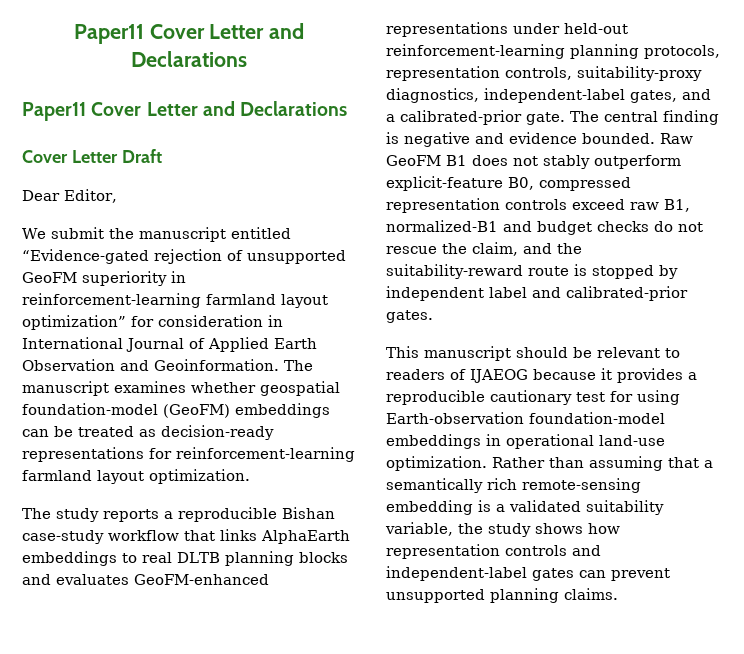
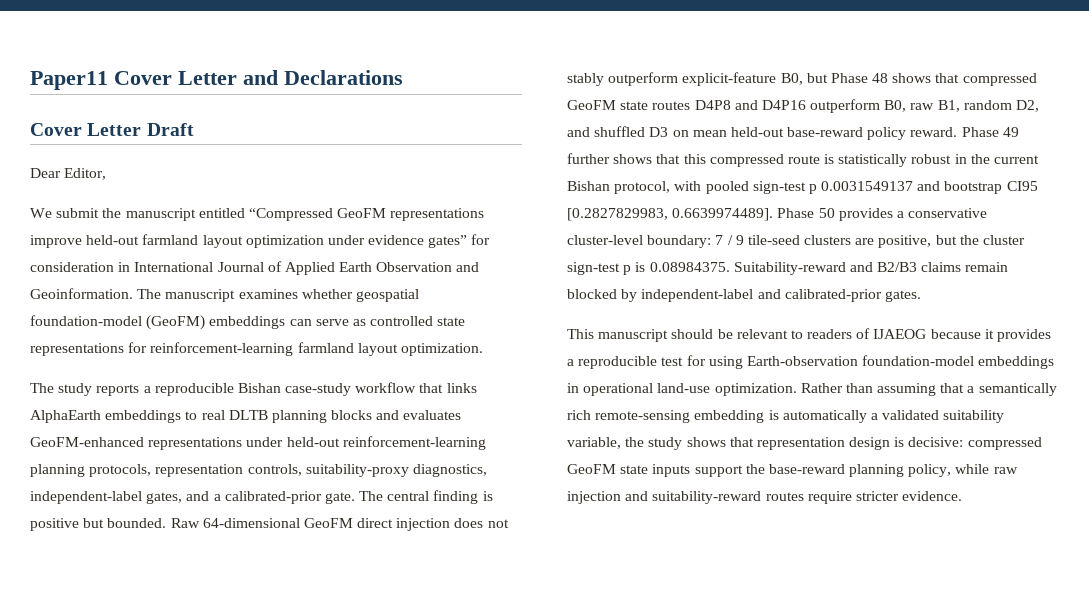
[73,23,305,44] [131,51,247,67] [22,101,348,121] Paper11 Cover Letter and Declarations // Paper11 Cover Letter and Declarations -> [30,70,403,90] Paper11 Cover Letter and Declarations
[22,249,346,264] [22,271,186,286] [22,293,328,308] [22,315,126,330] “Evidence-gated rejection of unsupported GeoFM superiority in reinforcement-learning farmland layout optimization” -> [248,208,485,221] [30,234,468,248] “Compressed GeoFM representations improve held-out farmland layout optimization under evidence gates”
[54,425,274,440] be treated as decision-ready -> [315,316,466,326] serve as controlled state
[404,132,693,147] [386,155,467,166] negative and evidence bounded. Raw GeoFM B1 -> [30,518,451,531] positive but bounded. Raw 64-dimensional GeoFM direct injection
[539,177,631,191] [386,198,690,213] [386,220,703,235] [386,242,582,256] [386,264,678,279] [386,286,527,301] compressed representation controls exceed raw B1, normalized-B1 and budget checks do not rescue the claim, and the suitability-reward route is stopped by independent label -> [806,73,1037,86] [567,99,1040,113] [567,126,1019,140] [567,153,1040,167] [567,181,1038,194] [567,208,988,221] [567,235,1026,248] [567,262,1009,275] [567,289,754,302] but Phase 48 shows that compressed GeoFM state routes D4P8 and D4P16 outperform B0, raw B1, random D2, and shuffled D3 on mean held-out base-reward policy reward. Phase 49 further shows that this compressed route is statistically robust in the current Bishan protocol, with pooled sign-test p 0.0031549137 and bootstrap CI95 [0.2827829983, 0.6639974489]. Phase 50 provides a conservative cluster-level boundary: 7 / 9 tile-seed clusters are positive, but the cluster sign-test p is 0.08984375. Suitability-reward and B2/B3 claims remain blocked by independent-label
[490,390,572,405] cautionary -> (658, 362) none
(491, 506) none -> [782,410,867,423] automatically
[588,523,620,534] [386,544,601,559] [386,566,670,581] [386,588,618,603] how representation controls and independent-label gates can prevent unsupported planning claims. -> [729,437,1042,450] [567,464,1018,477] [567,491,963,504] that representation design is decisive: compressed GeoFM state inputs support the base-reward planning policy, while raw injection and suitability-reward routes require stricter evidence.

